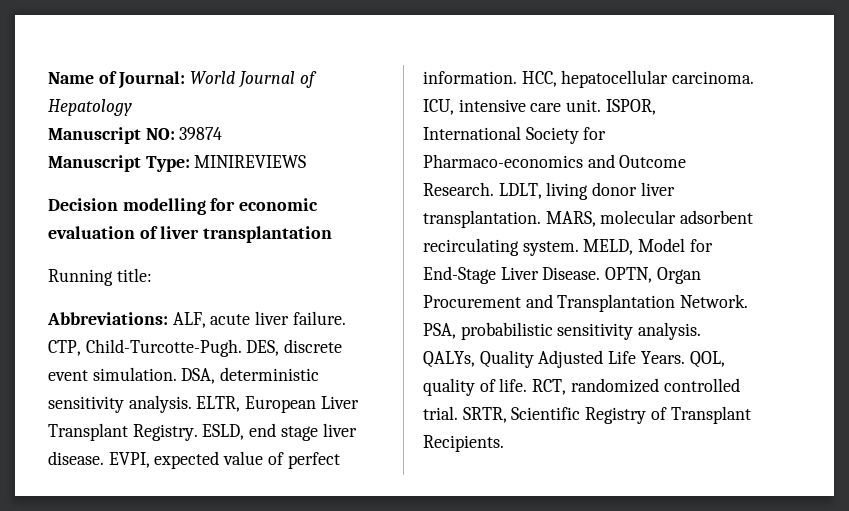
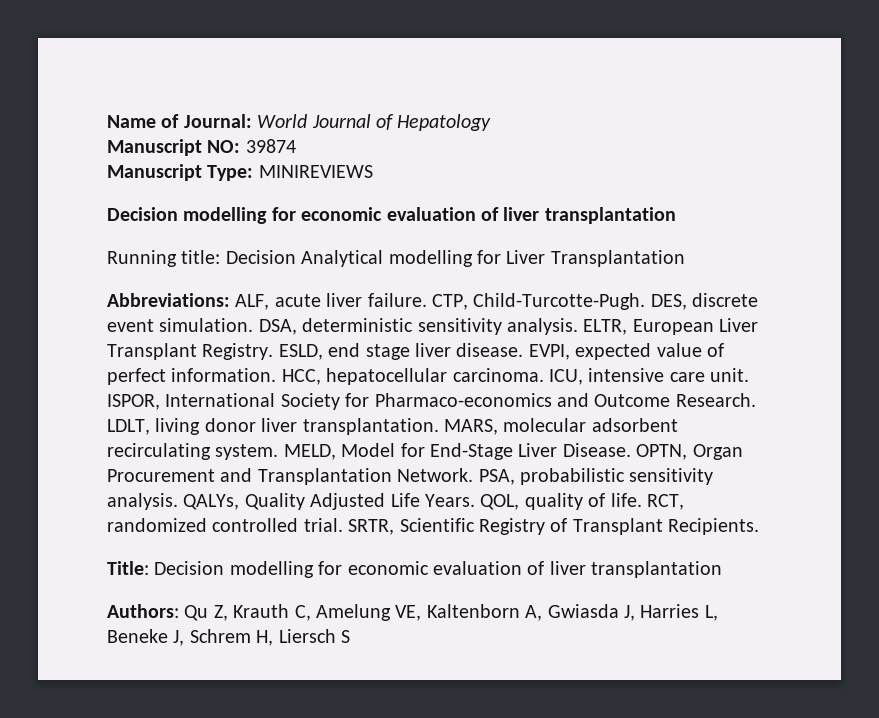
(152, 275) none -> [225,250,685,267] Decision Analytical modelling for Liver Transplantation
(504, 443) none -> [107,561,723,578] [107,604,718,621] [107,629,350,646] // Title: Decision modelling for economic evaluation of liver transplantation // Authors: Qu Z, Krauth C, Amelung VE, Kaltenborn A, Gwiasda J, Harries L, Beneke J, Schrem H, Liersch S

